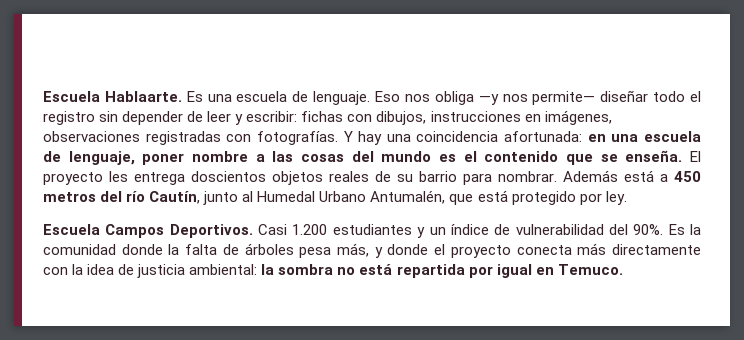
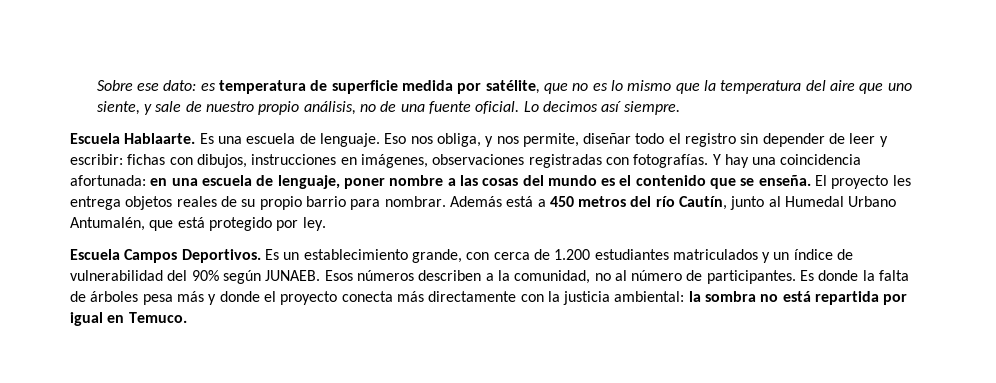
(43, 96) none -> [96,80,912,94] [96,101,680,115] Sobre ese dato: es temperatura de superficie medida por satélite, que no es lo mismo que la temperatura del aire que uno siente, y sale de nuestro propio análisis, no de una fuente oficial. Lo decimos así siempre. //
[434,91,596,105] obliga —y nos permite— -> [436,133,579,147] obliga, y nos permite,
[191,171,266,182] doscientos -> (121, 203) none
(413, 178) none -> [259,196,302,210] propio
[258,224,288,235] Casi -> [264,249,550,263] Es un establecimiento grande, con cerca de
(412, 229) none -> [672,249,758,260] matriculados
[633,224,702,235] [43,244,116,255] 90%. Es la comunidad -> [191,270,815,284] 90% según JUNAEB. Esos números describen a la comunidad, no al número de participantes. Es
[337,243,370,257] más, -> [176,291,204,302] más
[87,264,135,275] idea de -> (560, 296) none

